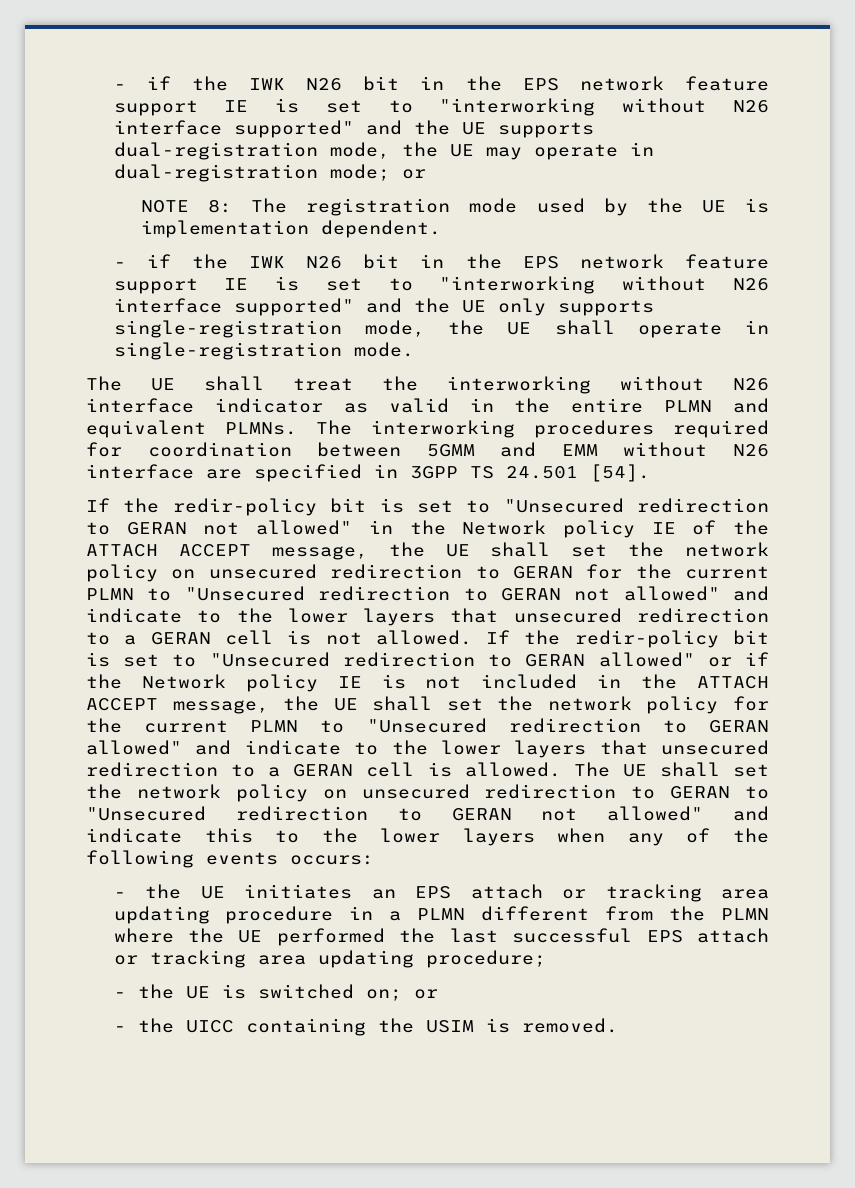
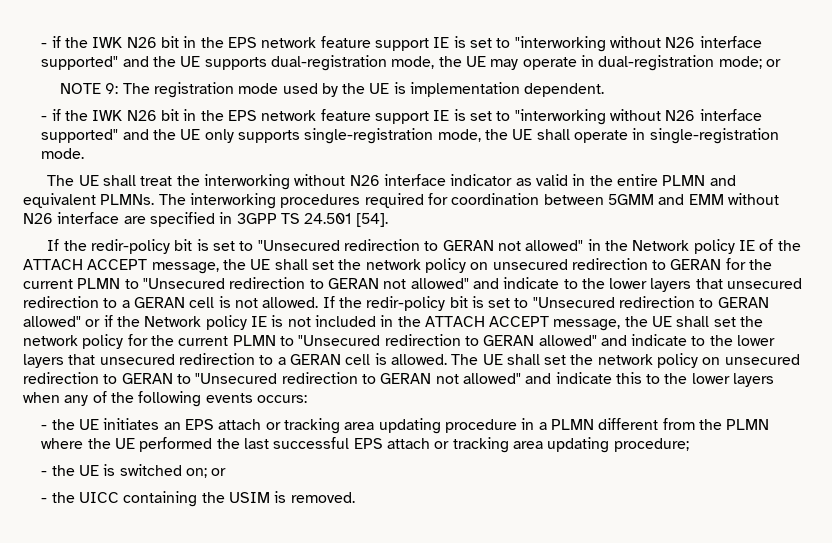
[208,199,233,213] 8: -> [105,83,119,94] 9:

